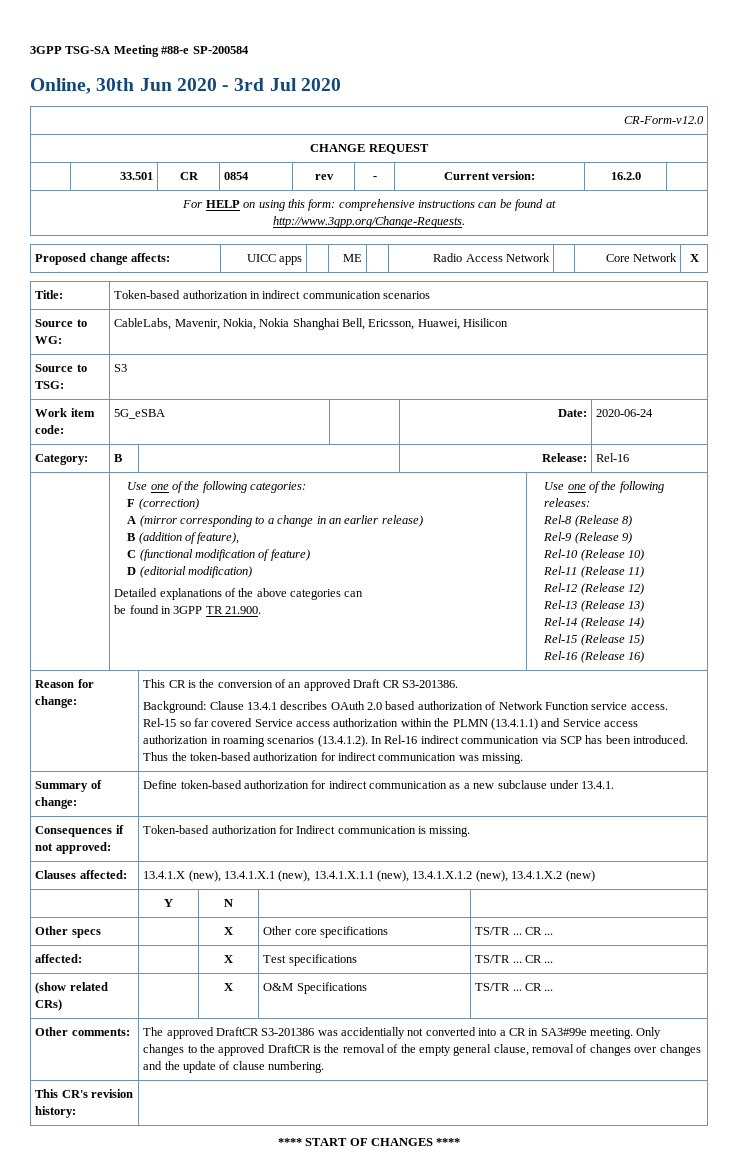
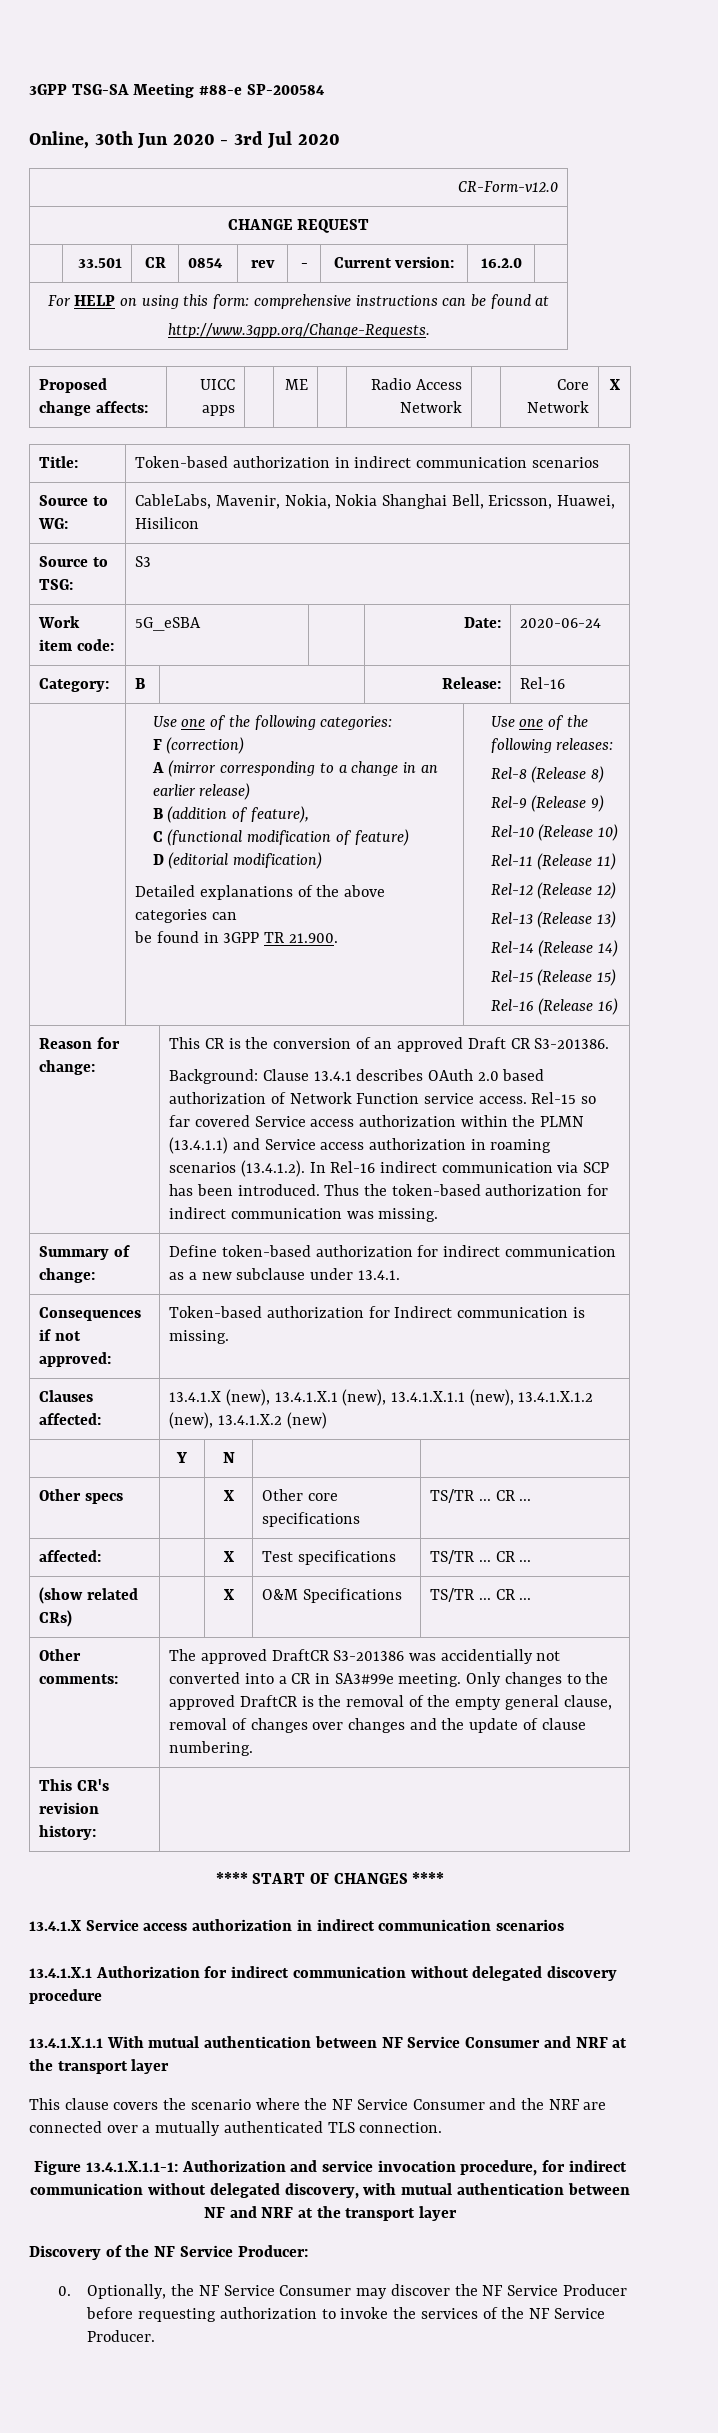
(461, 1142) none -> [29,1919,565,1931] [29,1966,618,1981] [29,1989,102,2004] [29,2036,628,2048] [29,2059,170,2074] [29,2098,607,2110] [29,2121,443,2136] [34,2160,627,2176] [30,2183,630,2199] [203,2206,458,2221] [29,2245,308,2260] [58,2284,627,2299] [86,2307,605,2322] [87,2330,156,2342] // 13.4.1.X Service access authorization in indirect communication scenarios // 13.4.1.X.1 Authorization for indirect communication without delegated discovery procedure // 13.4.1.X.1.1 With mutual authentication between NF Service Consumer and NRF at the transport layer // This clause covers the scenario where the NF Service Consumer and the NRF are connected over a mutually authenticated TLS connection. // Figure 13.4.1.X.1.1-1: Authorization and service invocation procedure, for indirect communication without delegated discovery, with mutual authentication between NF and NRF at the transport layer // Discovery of the NF Service Producer: // 0. Optionally, the NF Service Consumer may discover the NF Service Producer before requesting authorization to invoke the services of the NF Service Producer.

